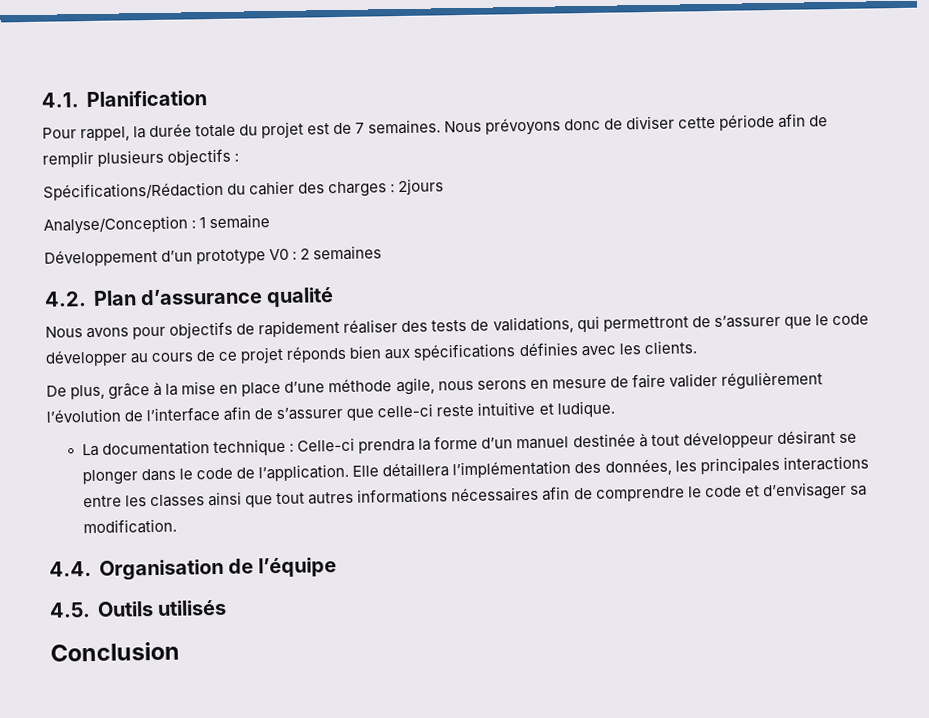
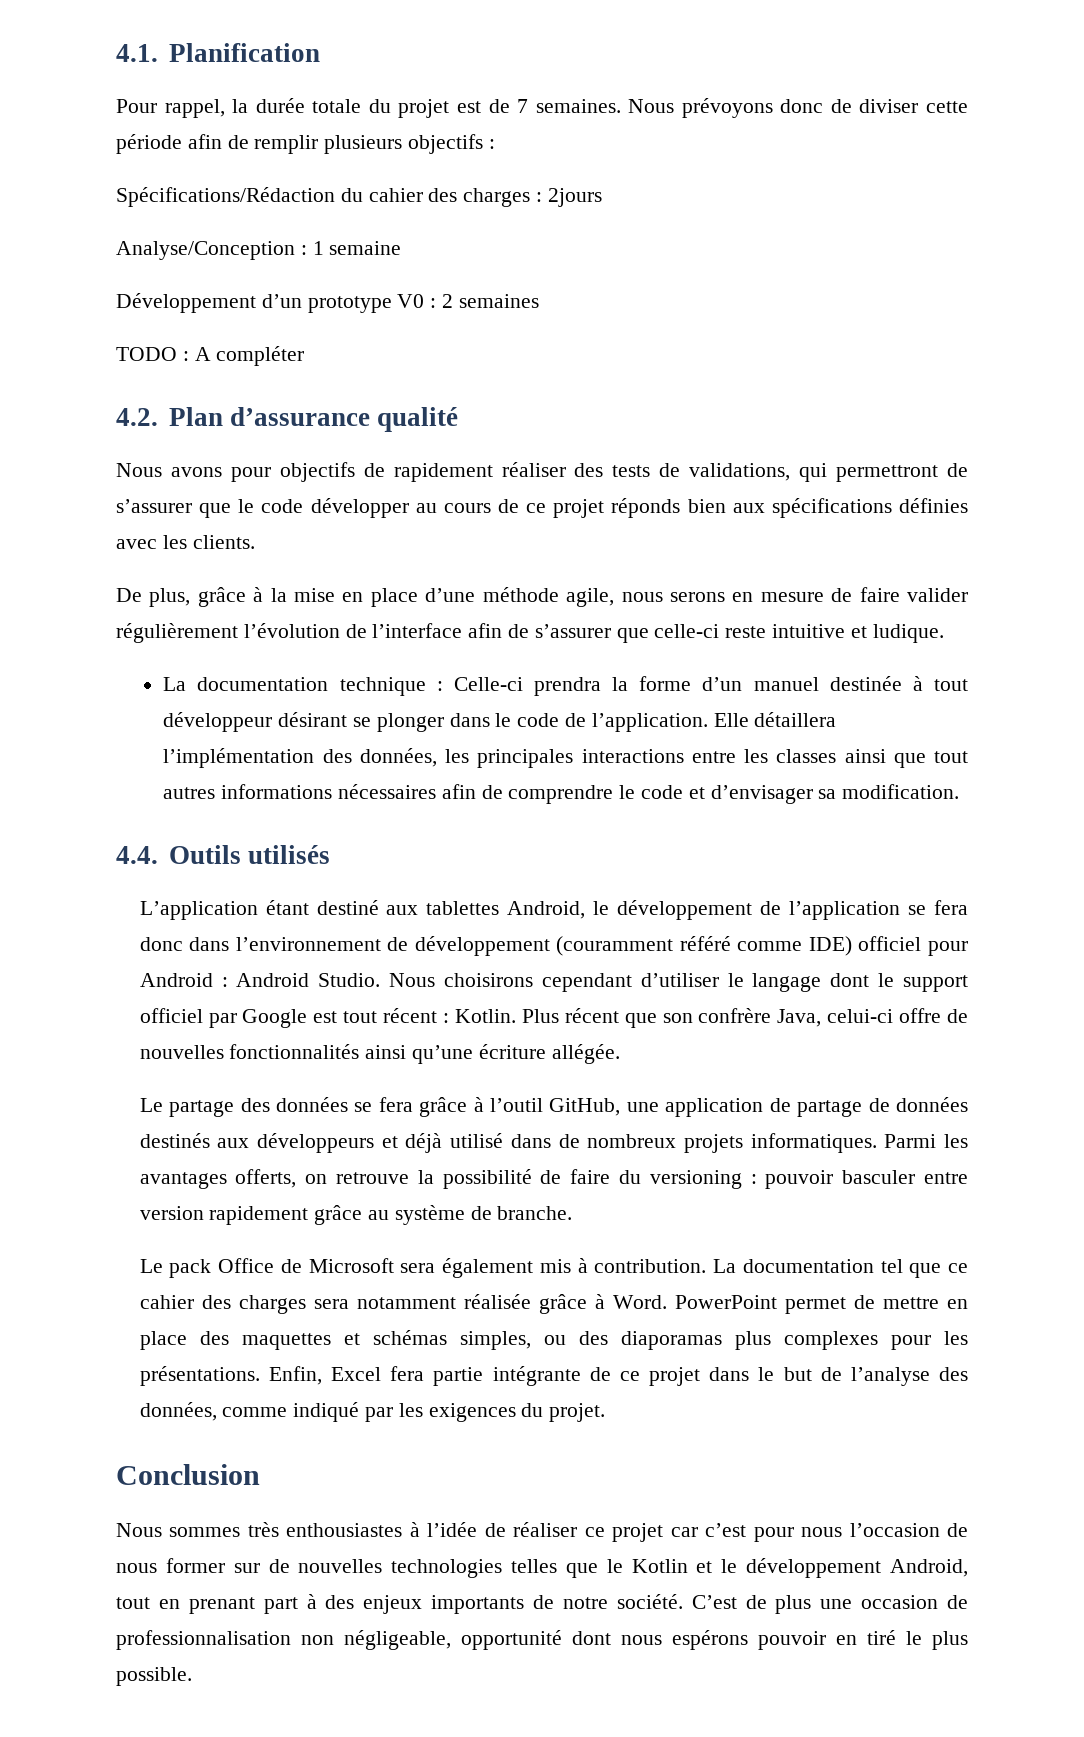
(383, 253) none -> [116,346,305,366] // TODO : A compléter
[98,556,338,581] [49,598,227,618] [50,641,180,662] Organisation de l’équipe // 4.5. Outils utilisés // Conclusion -> [168,845,331,864] [139,900,969,920] [139,936,968,956] [139,973,968,992] [139,1008,969,1028] [139,1044,620,1064] [139,1097,968,1117] [139,1133,968,1153] [139,1169,968,1189] [139,1205,573,1225] [139,1258,969,1278] [139,1294,968,1314] [139,1330,968,1350] [139,1366,969,1386] [139,1402,606,1422] [116,1464,260,1485] [116,1522,968,1542] [116,1558,968,1578] [116,1594,968,1614] [116,1630,968,1650] [116,1667,192,1686] Outils utilisés // L’application étant destiné aux tablettes Android, le développement de l’application se fera donc dans l’environnement de développement (couramment référé comme IDE) officiel pour Android : Android Studio. Nous choisirons cependant d’utiliser le langage dont le support officiel par Google est tout récent : Kotlin. Plus récent que son confrère Java, celui-ci offre de nouvelles fonctionnalités ainsi qu’une écriture allégée. // Le partage des données se fera grâce à l’outil GitHub, une application de partage de données destinés aux développeurs et déjà utilisé dans de nombreux projets informatiques. Parmi les avantages offerts, on retrouve la possibilité de faire du versioning : pouvoir basculer entre version rapidement grâce au système de branche. // Le pack Office de Microsoft sera également mis à contribution. La documentation tel que ce cahier des charges sera notamment réalisée grâce à Word. PowerPoint permet de mettre en place des maquettes et schémas simples, ou des diaporamas plus complexes pour les présentations. Enfin, Excel fera partie intégrante de ce projet dans le but de l’analyse des données, comme indiqué par les exigences du projet. // Conclusion // Nous sommes très enthousiastes à l’idée de réaliser ce projet car c’est pour nous l’occasion de nous former sur de nouvelles technologies telles que le Kotlin et le développement Android, tout en prenant part à des enjeux importants de notre société. C’est de plus une occasion de professionnalisation non négligeable, opportunité dont nous espérons pouvoir en tiré le plus possible.

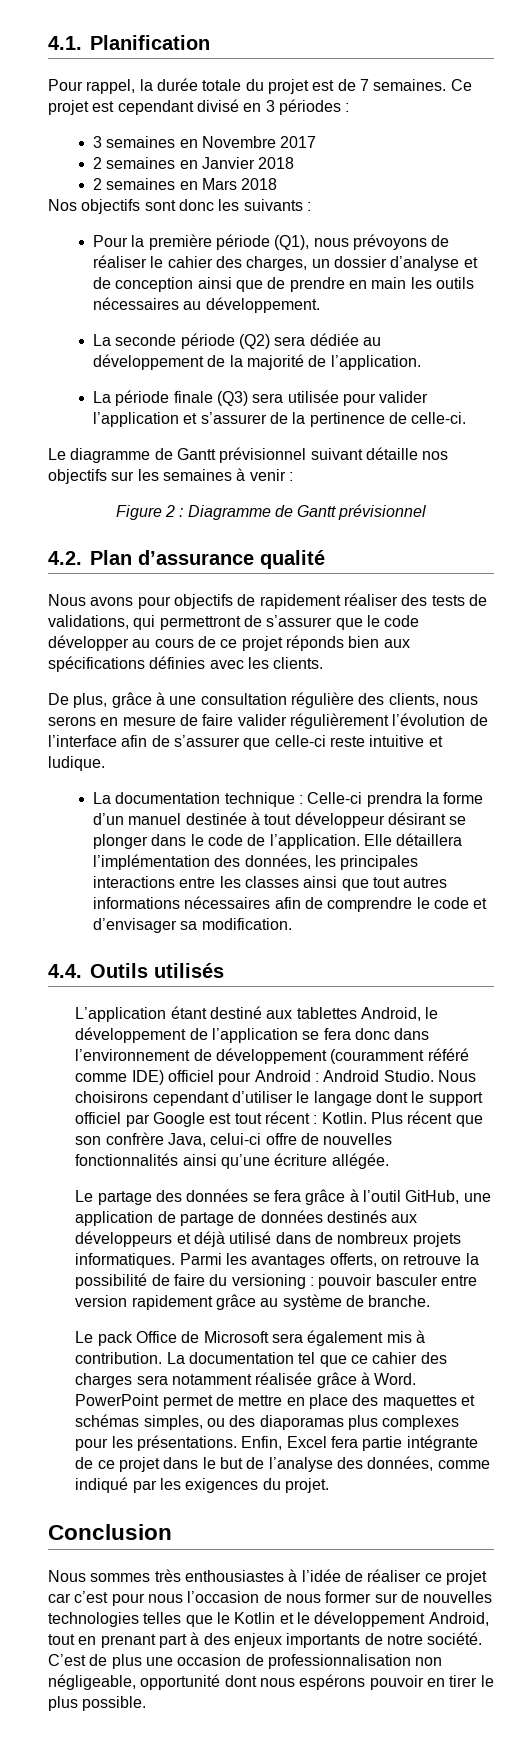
[628,98,968,118] [116,134,495,154] [116,187,602,207] [116,241,402,260] [116,293,539,313] [116,346,305,366] Nous prévoyons donc de diviser cette période afin de remplir plusieurs objectifs : // Spécifications/Rédaction du cahier des charges : 2jours // Analyse/Conception : 1 semaine // Développement d’un prototype V0 : 2 semaines // TODO : A compléter -> [450,79,472,91] [48,99,350,115] [93,136,317,148] [93,157,295,169] [93,178,278,190] [48,199,311,214] [93,234,450,250] [93,255,478,271] [93,277,474,292] [93,297,320,313] [93,333,381,349] [93,354,421,370] [93,390,429,406] [93,412,467,427] [48,447,449,463] [48,468,293,484] [115,504,427,520] Ce projet est cependant divisé en 3 périodes : // 3 semaines en Novembre 2017 // 2 semaines en Janvier 2018 // 2 semaines en Mars 2018 // Nos objectifs sont donc les suivants : // Pour la première période (Q1), nous prévoyons de réaliser le cahier des charges, un dossier d’analyse et de conception ainsi que de prendre en main les outils nécessaires au développement. // La seconde période (Q2) sera dédiée au développement de la majorité de l’application. // La période finale (Q3) sera utilisée pour valider l’application et s’assurer de la pertinence de celle-ci. // Le diagramme de Gantt prévisionnel suivant détaille nos objectifs sur les semaines à venir : // Figure 2 : Diagramme de Gantt prévisionnel
[270,587,615,607] la mise en place d’une méthode agile, -> [169,692,439,708] une consultation régulière des clients,
[867,1630,896,1645] tiré -> [449,1675,478,1687] tirer

